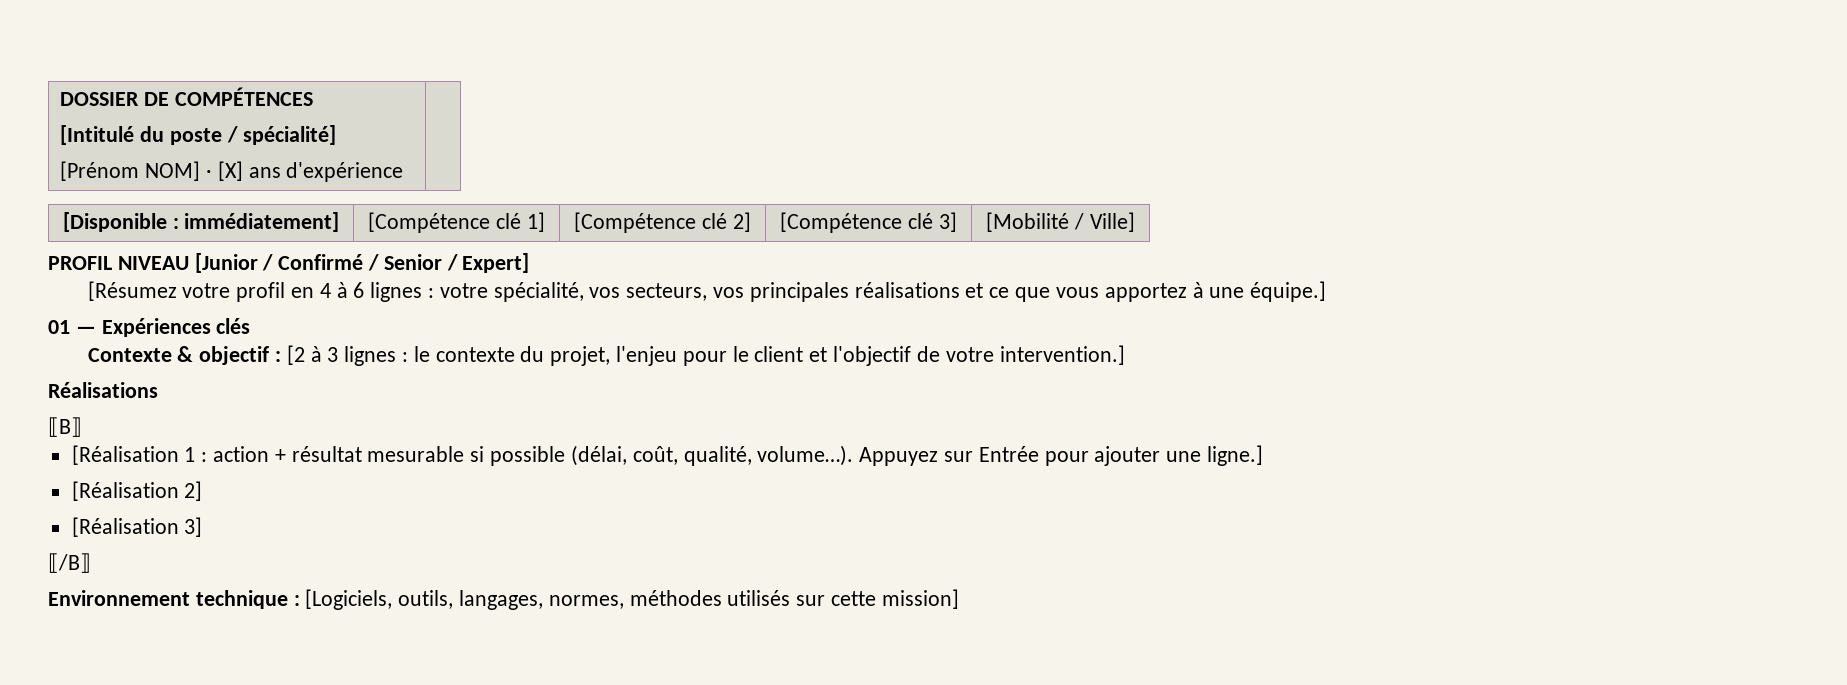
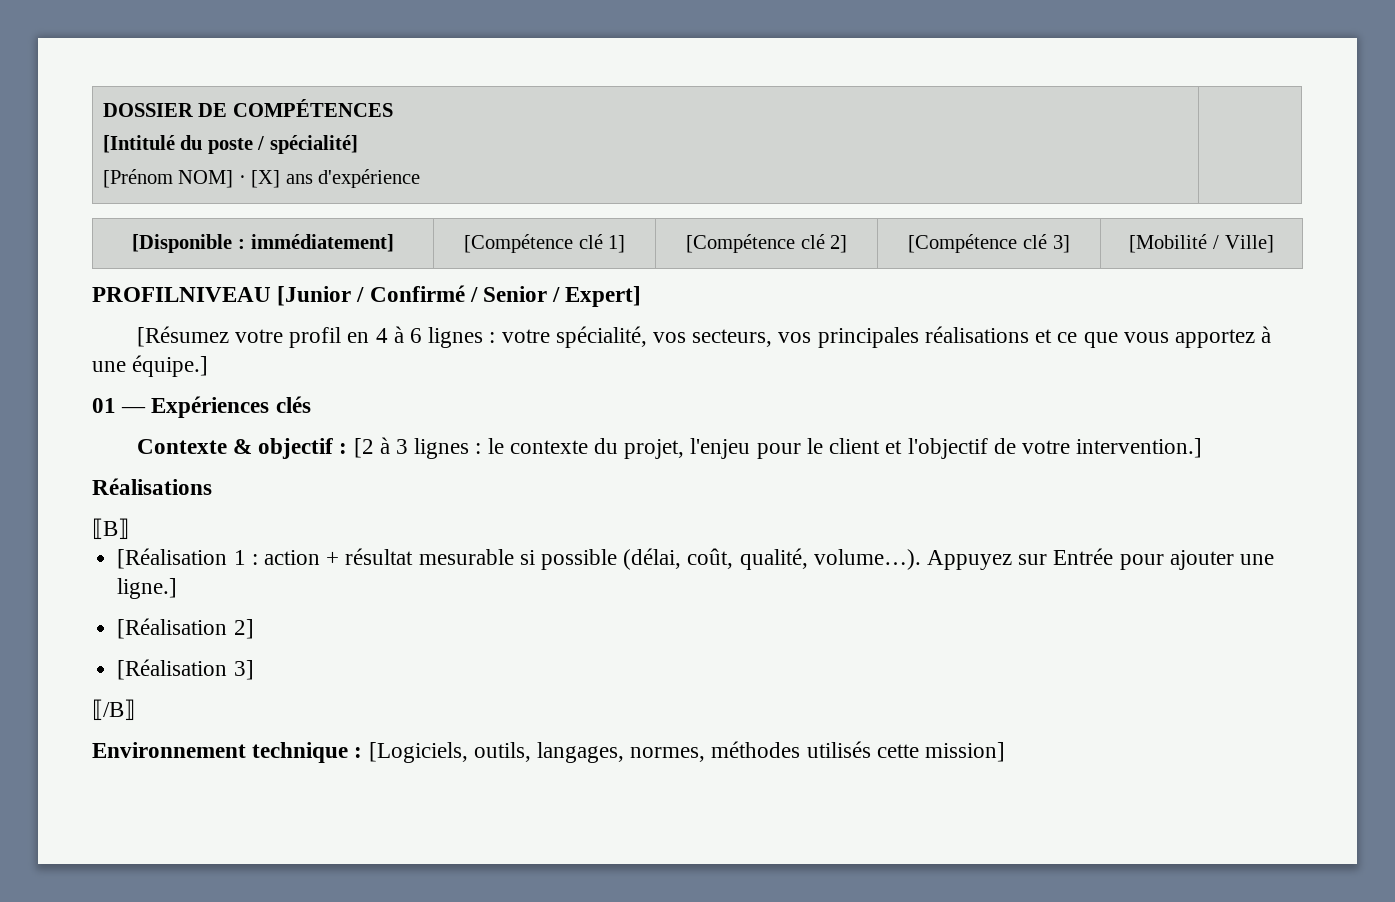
[48,256,189,270] PROFIL NIVEAU -> [92,287,271,302] PROFILNIVEAU
[796,595,826,606] sur -> (871, 749) none

